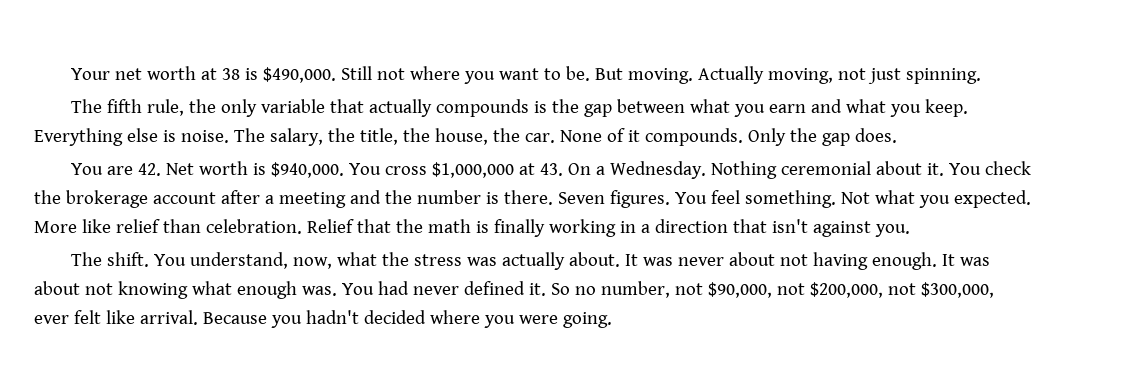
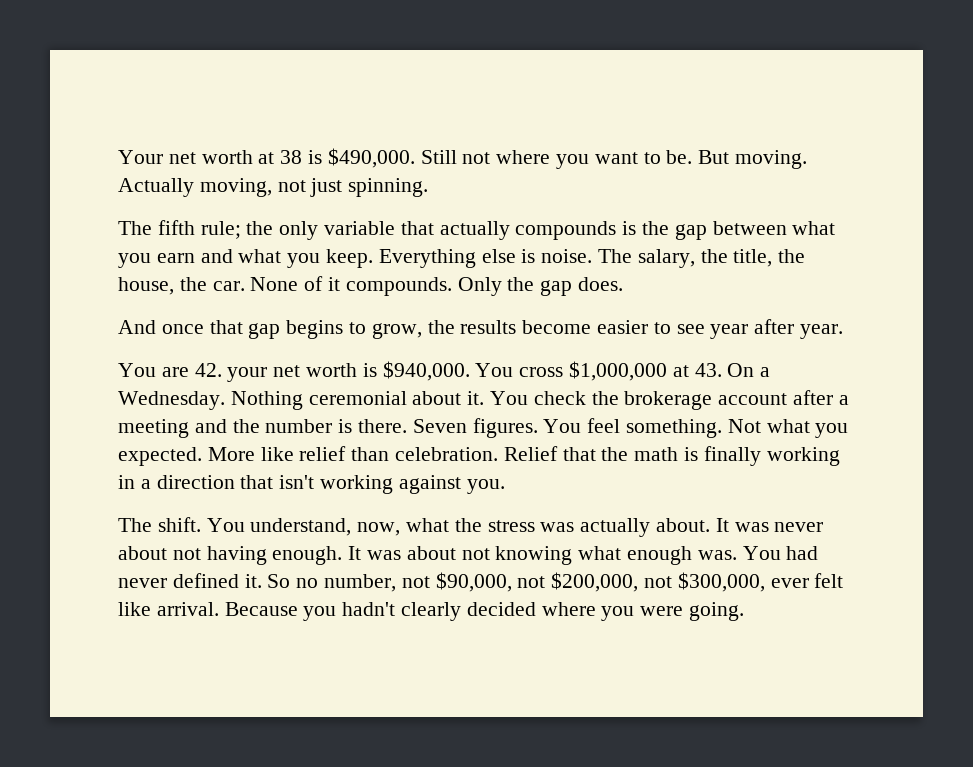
[147,99,185,116] rule, -> [200,221,241,239] rule;
(897, 135) none -> [118,319,844,339] // And once that gap begins to grow, the results become easier to see year after year.
[166,163,195,175] Net -> [227,365,301,382] your net
(808, 226) none -> [320,475,394,494] working
(359, 317) none -> [401,602,462,621] clearly

